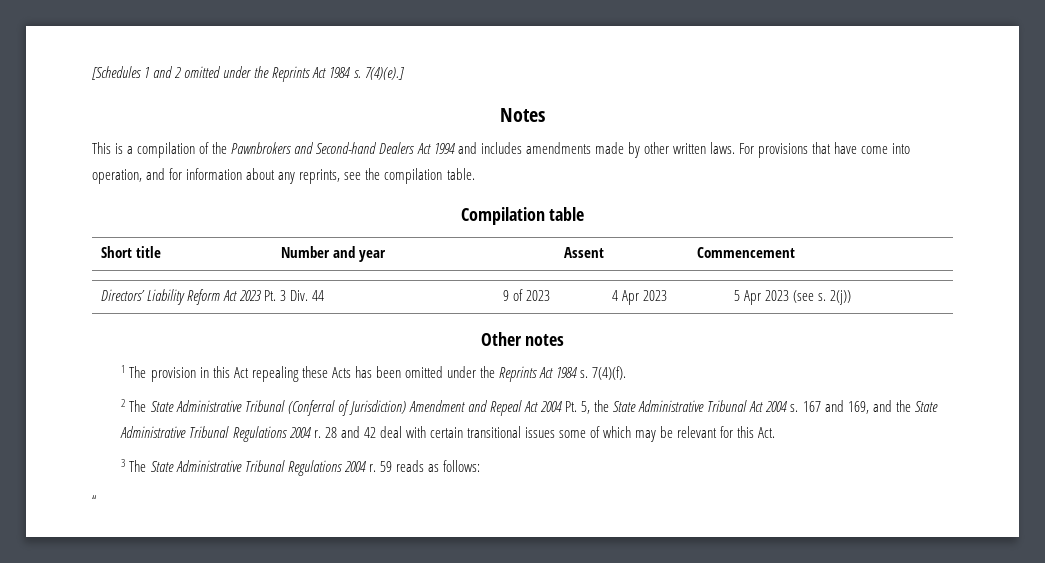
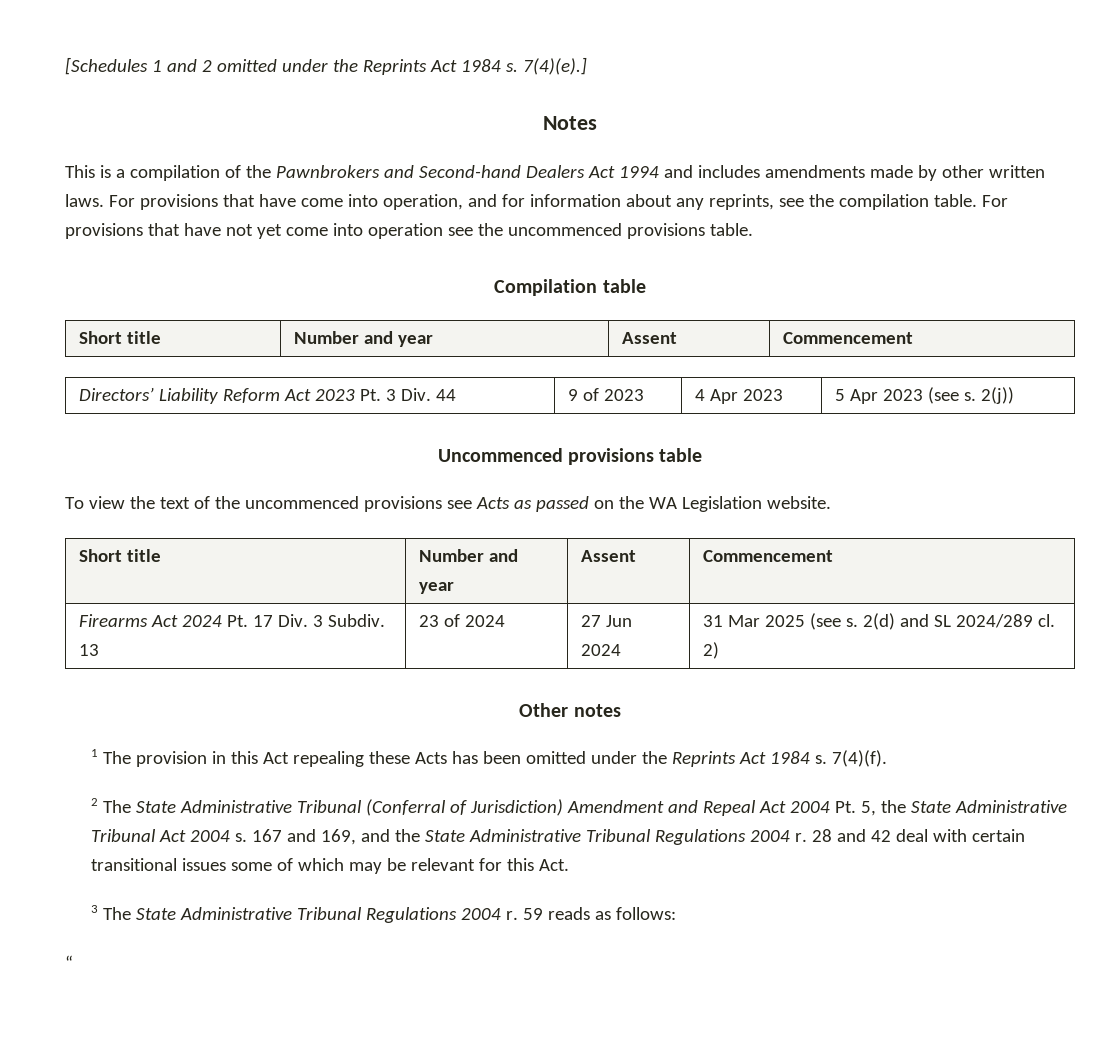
(475, 174) none -> [981,195,1008,207] [65,223,753,239] For provisions that have not yet come into operation see the uncommenced provisions table.
(852, 297) none -> [437,448,703,465] [65,496,831,512] [78,549,161,562] [418,549,518,562] [418,582,454,594] [580,550,636,562] [702,550,833,562] [78,614,385,627] [78,644,99,656] [418,614,505,627] [580,615,632,627] [580,644,621,656] [702,613,1055,630] [702,642,719,659] // Uncommenced provisions table // To view the text of the uncommenced provisions see Acts as passed on the WA Legislation website. // Short title | Number and year | Assent | Commencement // Firearms Act 2024 Pt. 17 Div. 3 Subdiv. 13 | 23 of 2024 | 27 Jun 2024 | 31 Mar 2025 (see s. 2(d) and SL 2024/289 cl. 2)

